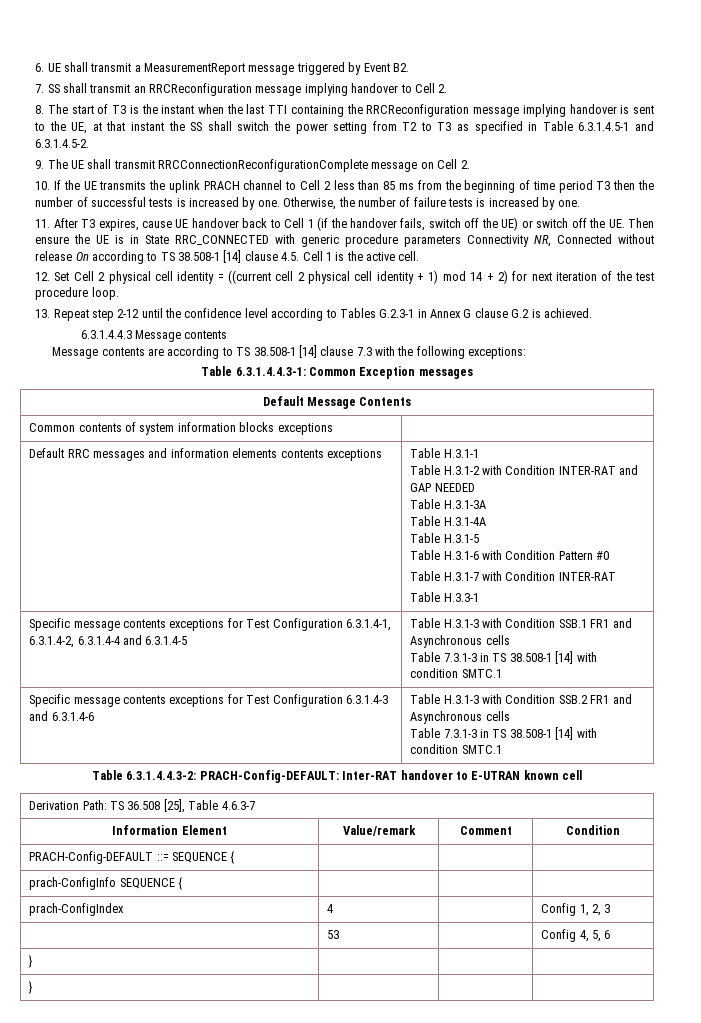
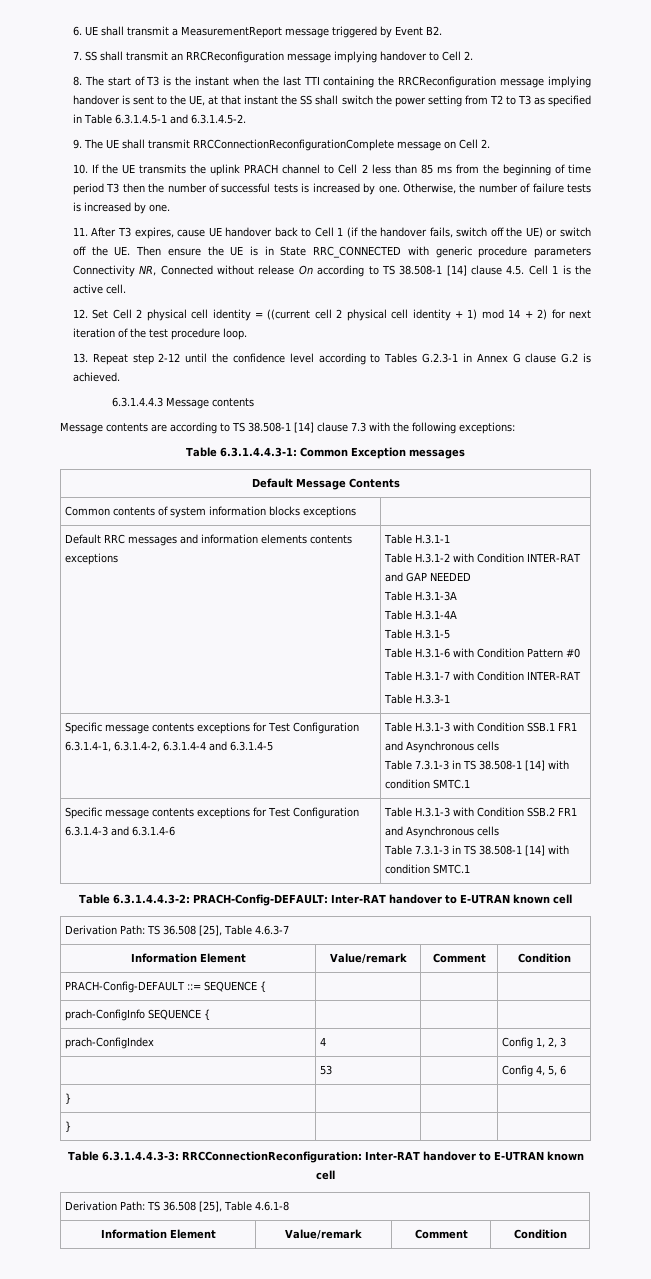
(34, 987) none -> [67,1151,584,1163] [316,1170,335,1180] [65,1201,290,1212] [100,1229,216,1239] [285,1229,362,1240] [414,1229,468,1239] [513,1229,567,1239] // Table 6.3.1.4.4.3-3: RRCConnectionReconfiguration: Inter-RAT handover to E-UTRAN known cell // Derivation Path: TS 36.508 [25], Table 4.6.1-8 // Information Element | Value/remark | Comment | Condition

